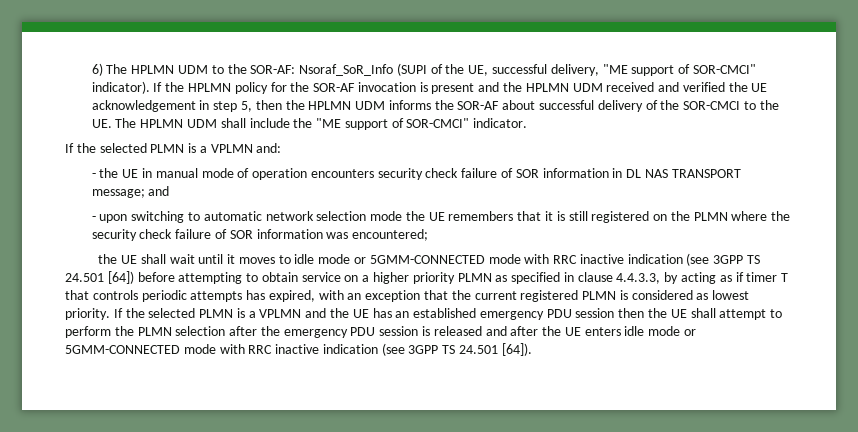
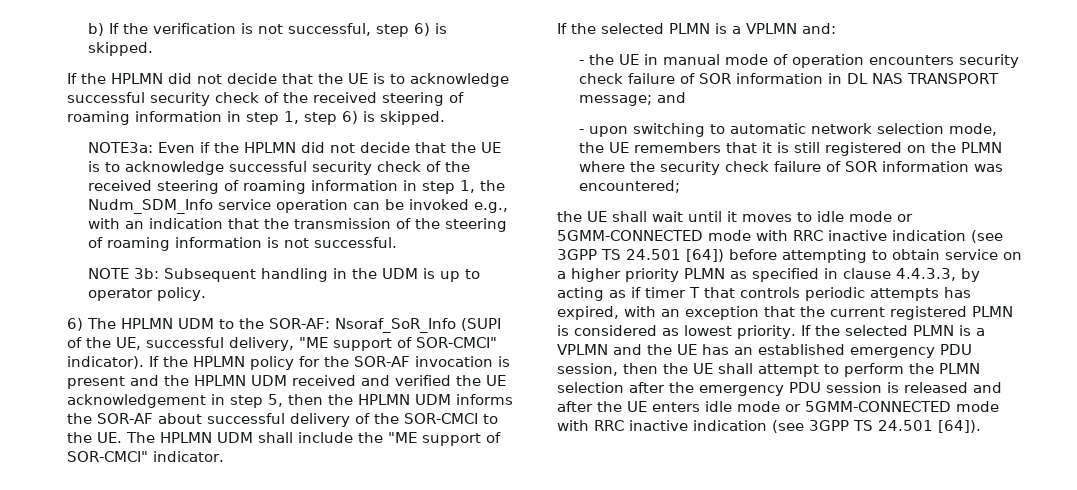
(91, 69) none -> [88,23,448,37] [88,42,154,56] [66,73,509,87] [66,92,464,106] [66,111,445,125] [88,142,502,153] [88,161,471,175] [88,180,506,194] [88,199,509,214] [88,218,508,232] [88,237,398,251] [88,268,481,282] [88,287,207,301] b) If the verification is not successful, step 6) is skipped. // If the HPLMN did not decide that the UE is to acknowledge successful security check of the received steering of roaming information in step 1, step 6) is skipped. // NOTE3a: Even if the HPLMN did not decide that the UE is to acknowledge successful security check of the received steering of roaming information in step 1, the Nudm_SDM_Info service operation can be invoked e.g., with an indication that the transmission of the steering of roaming information is not successful. // NOTE 3b: Subsequent handling in the UDM is up to operator policy. //
[370,211,403,221] mode -> [948,123,997,136] mode,
[575,308,615,318] session -> [557,363,618,376] session,

